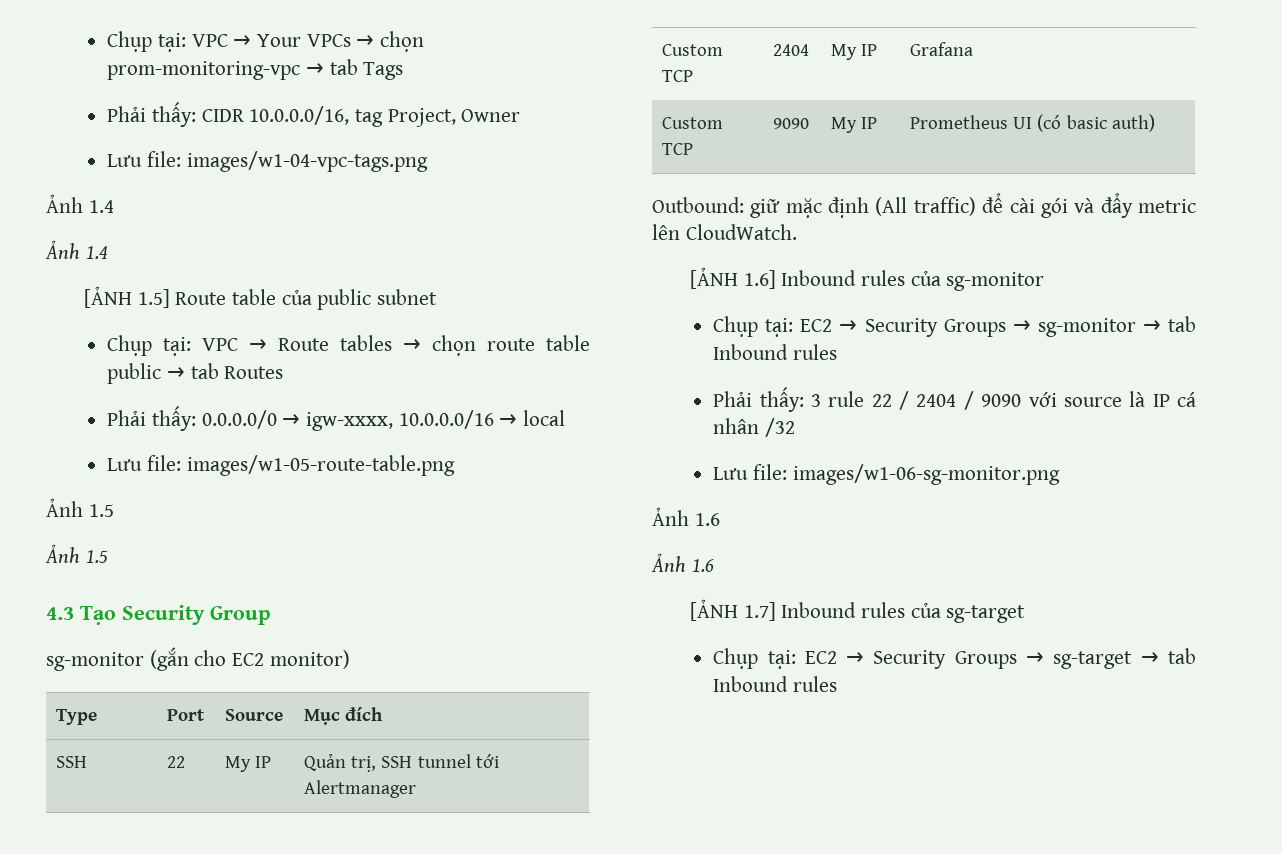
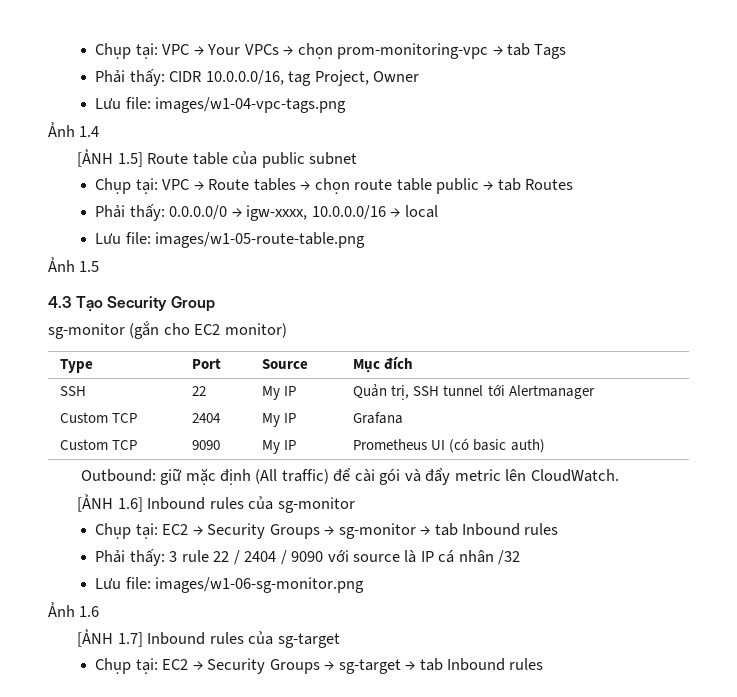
[45,240,108,259] // Ảnh 1.4 -> (100, 131) none
[45,544,108,563] // Ảnh 1.5 -> (100, 266) none
[651,553,714,572] // Ảnh 1.6 -> (100, 611) none

